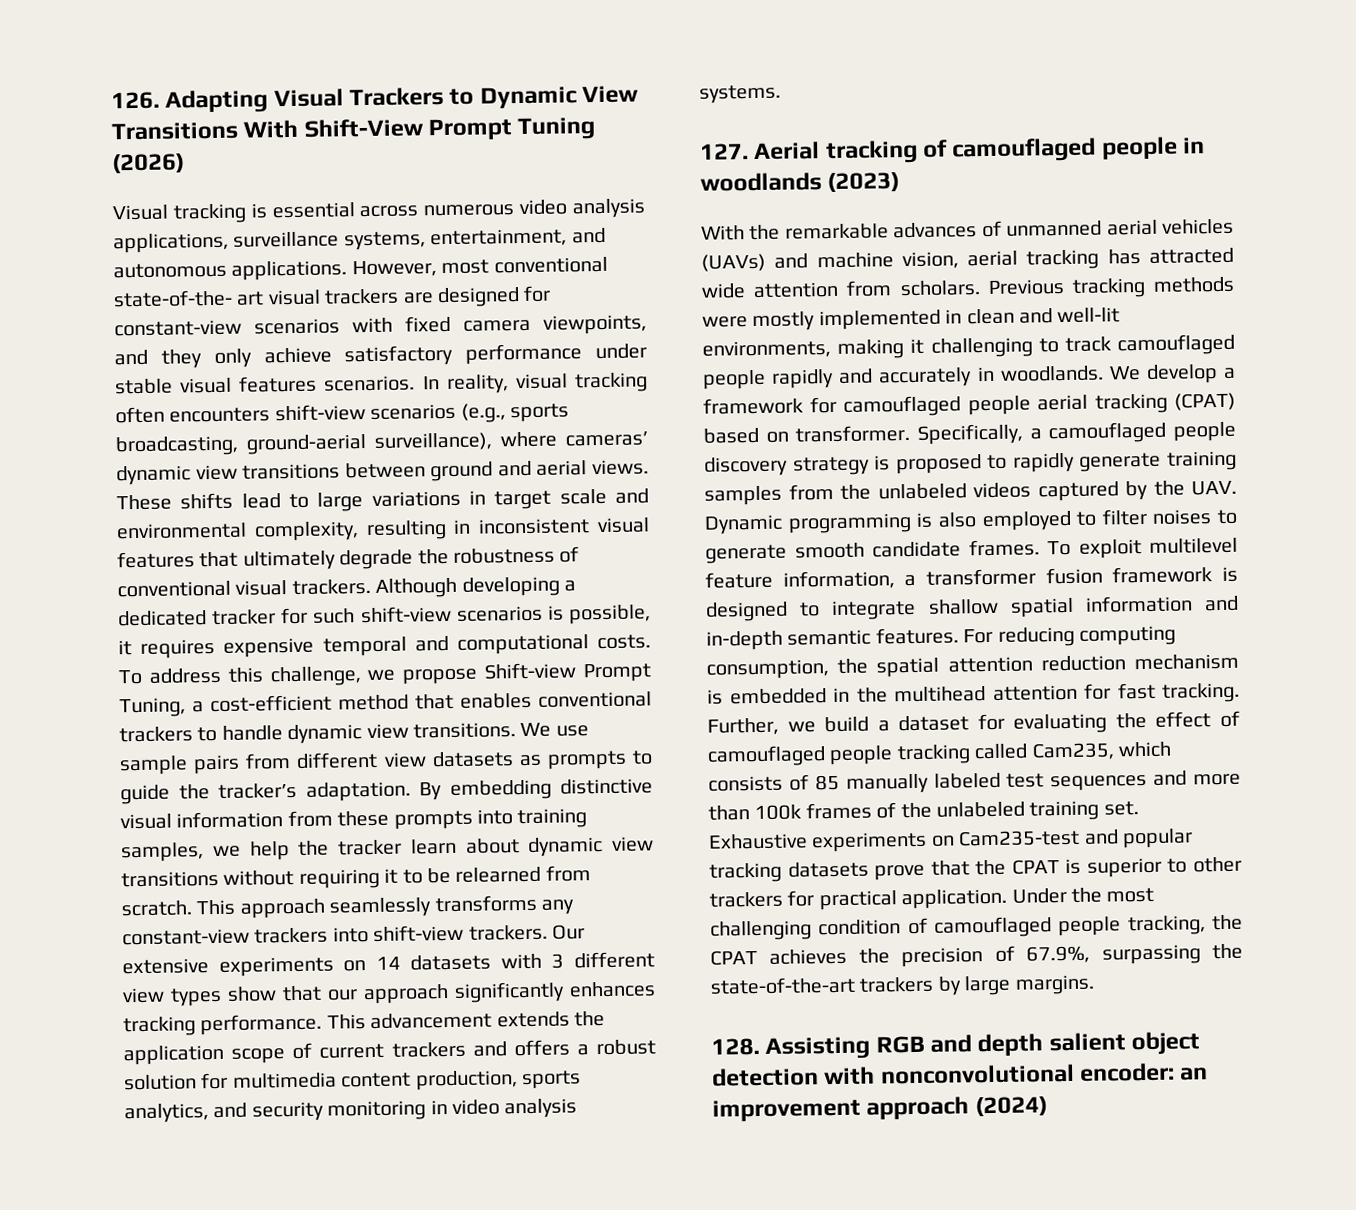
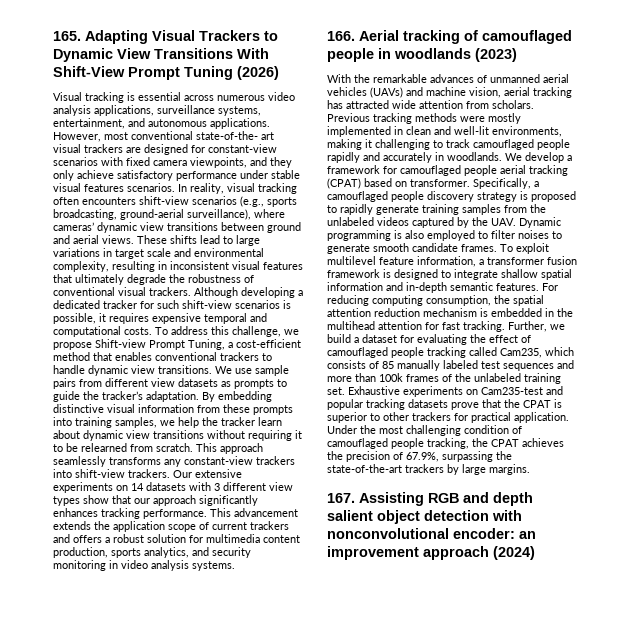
[111,91,160,110] 126. -> [53,31,81,41] 165.
[700,143,749,160] 127. -> [327,31,355,41] 166.
[711,1037,760,1056] 128. -> [327,493,355,503] 167.

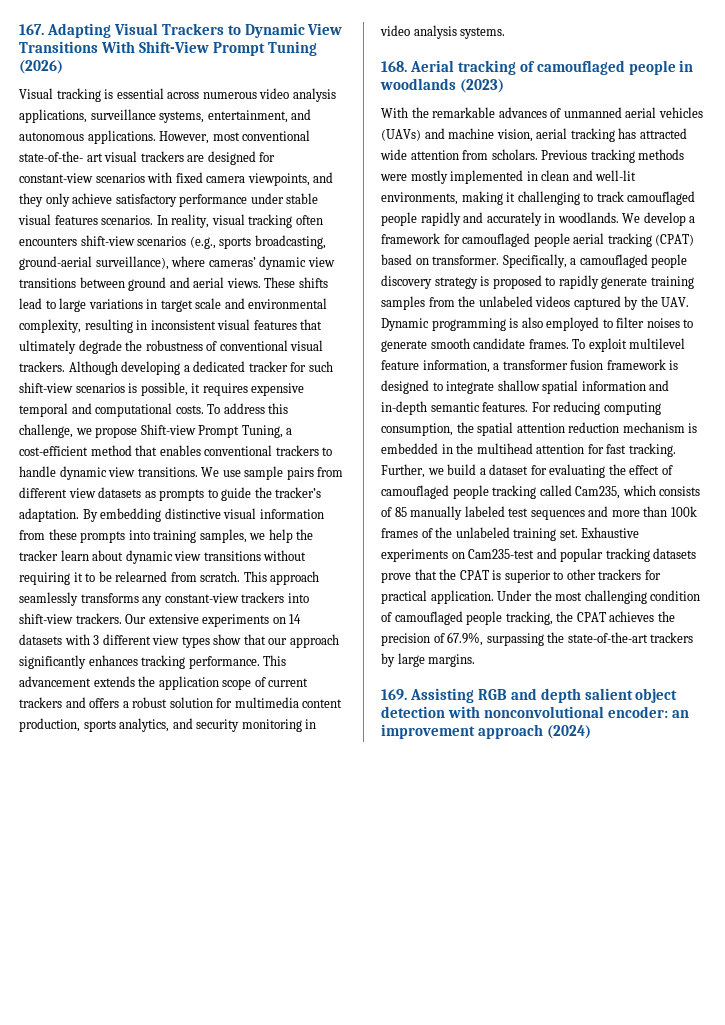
[53,31,81,41] 165. -> [19,24,44,35] 167.
[327,31,355,41] 166. -> [381,61,407,72] 168.
[327,493,355,503] 167. -> [381,689,407,700] 169.

